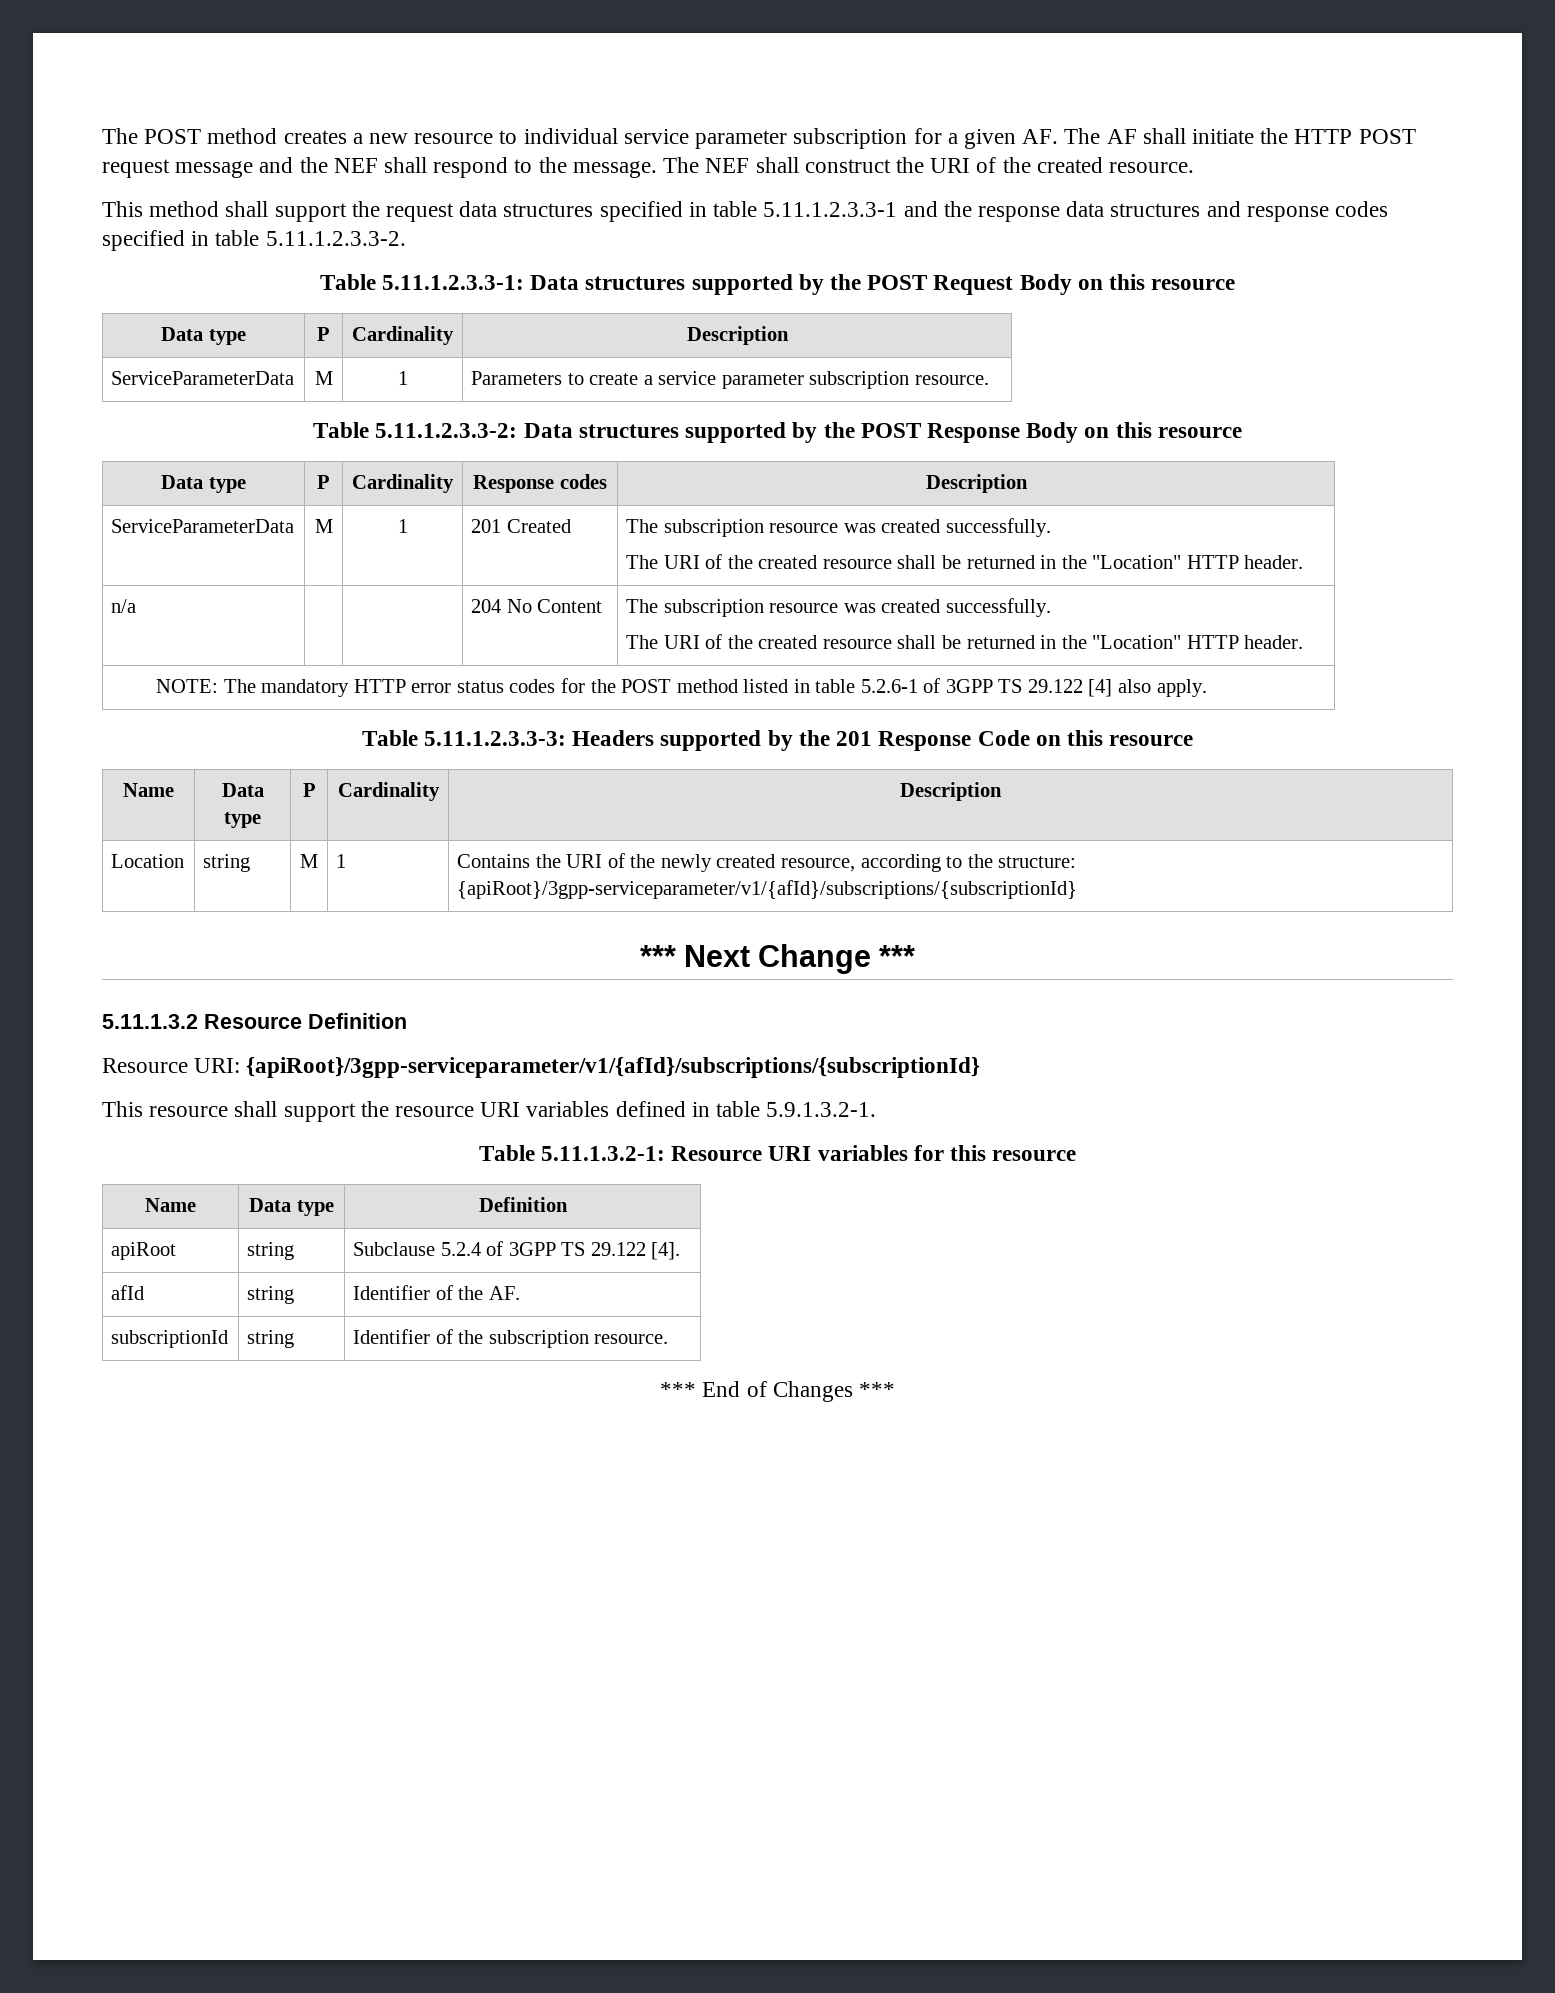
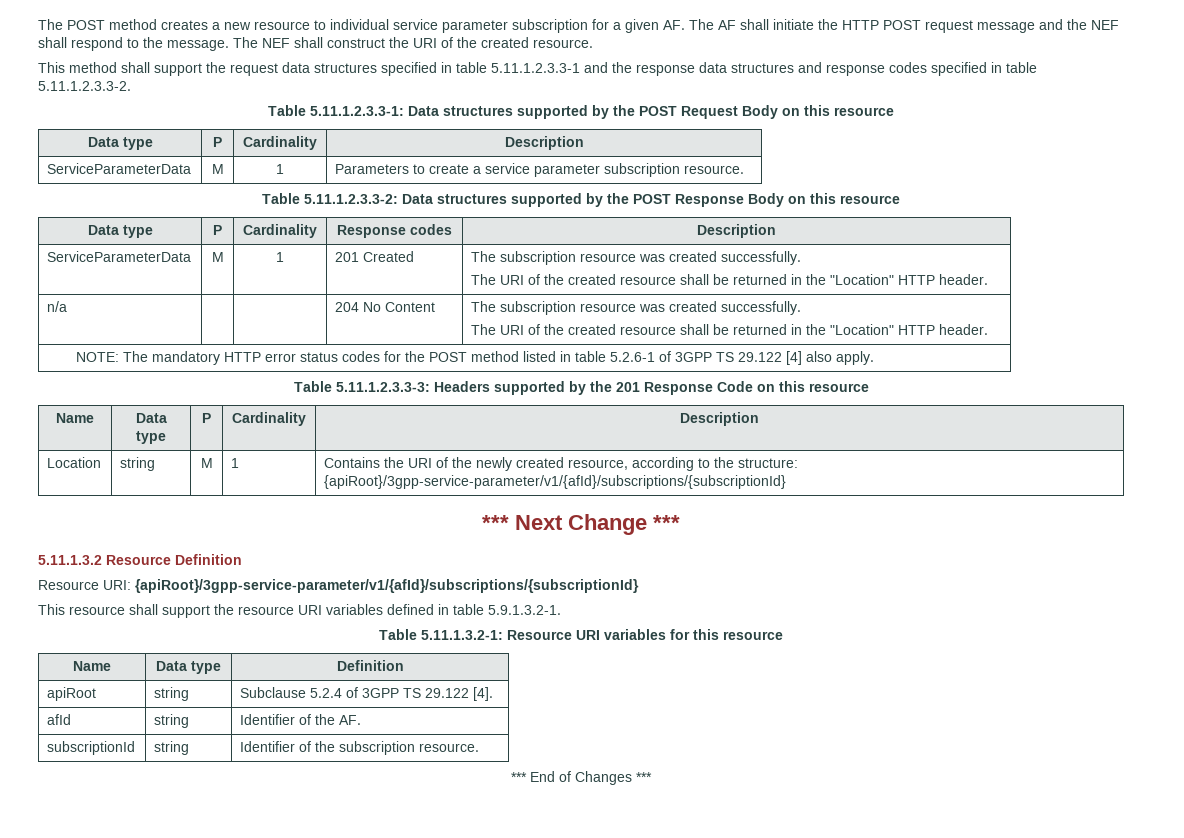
[457,880,1078,899] {apiRoot}/3gpp-serviceparameter/v1/{afId}/subscriptions/{subscriptionId} -> [324,475,787,489] {apiRoot}/3gpp-service-parameter/v1/{afId}/subscriptions/{subscriptionId}
[246,1057,981,1078] {apiRoot}/3gpp-serviceparameter/v1/{afId}/subscriptions/{subscriptionId} -> [135,579,639,593] {apiRoot}/3gpp-service-parameter/v1/{afId}/subscriptions/{subscriptionId}

